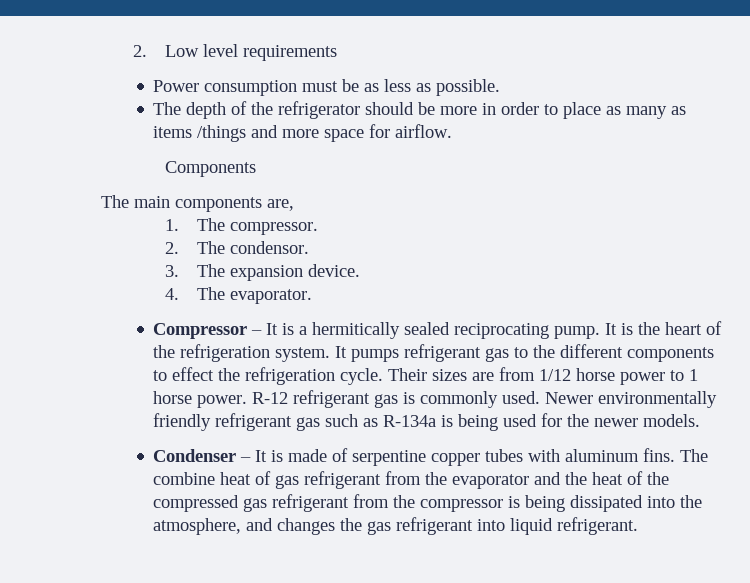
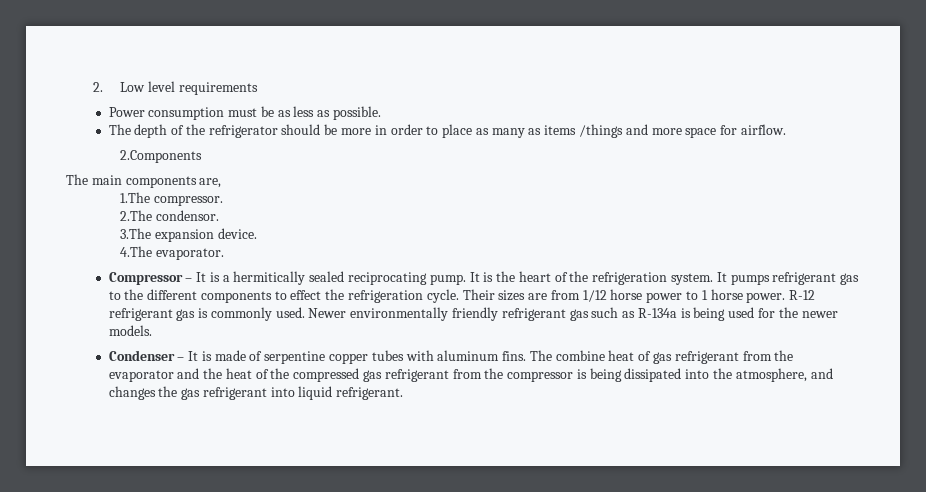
[164,161,256,177] Components -> [120,150,203,163] 2.Components
[164,218,225,231] 1. The -> [120,192,151,203] 1.The
[164,241,225,254] 2. The -> [120,210,153,221] 2.The
[164,264,225,277] 3. The -> [120,228,152,239] 3.The
[164,287,225,300] 4. The -> [120,246,153,257] 4.The

